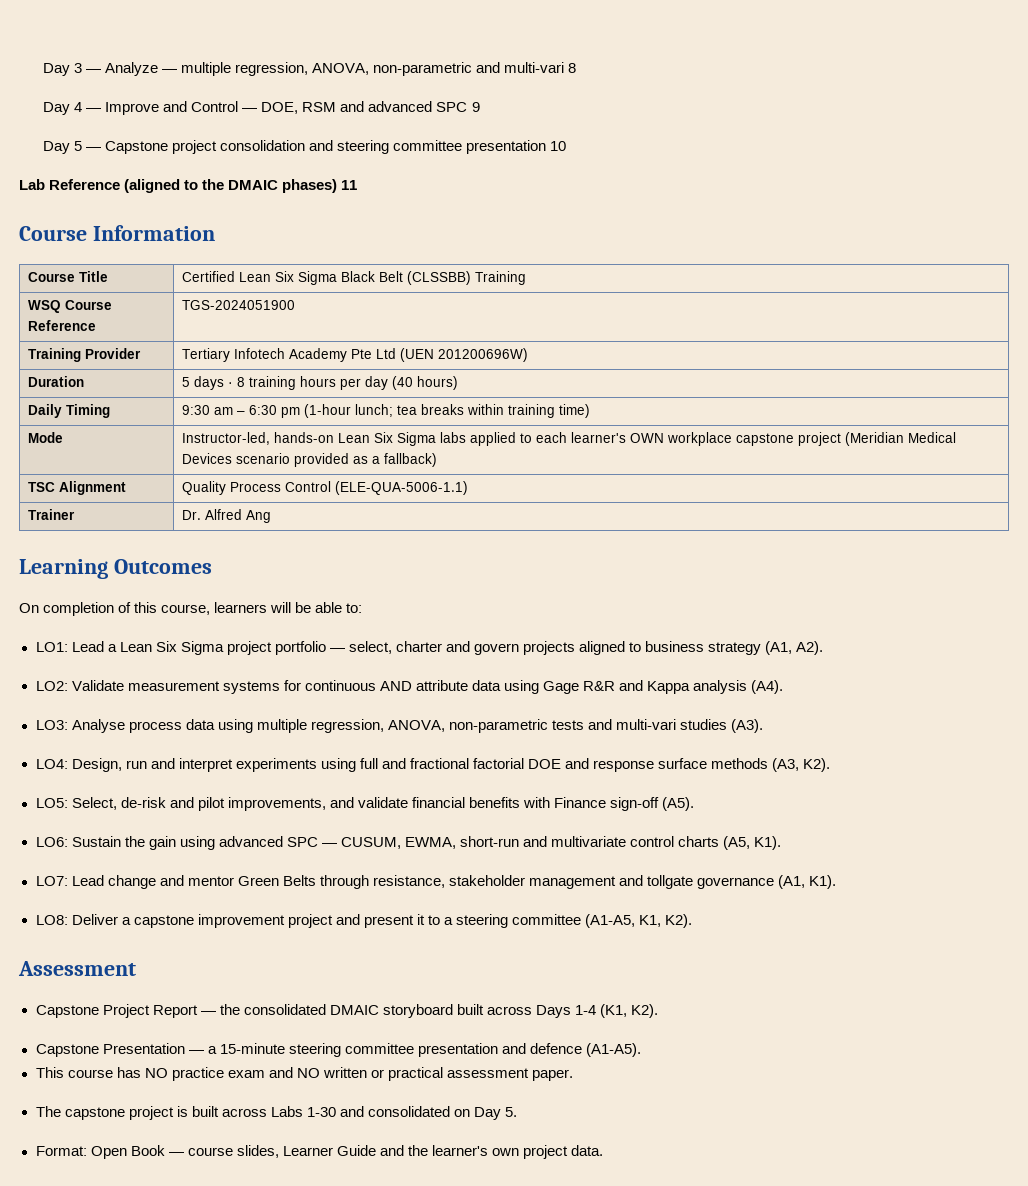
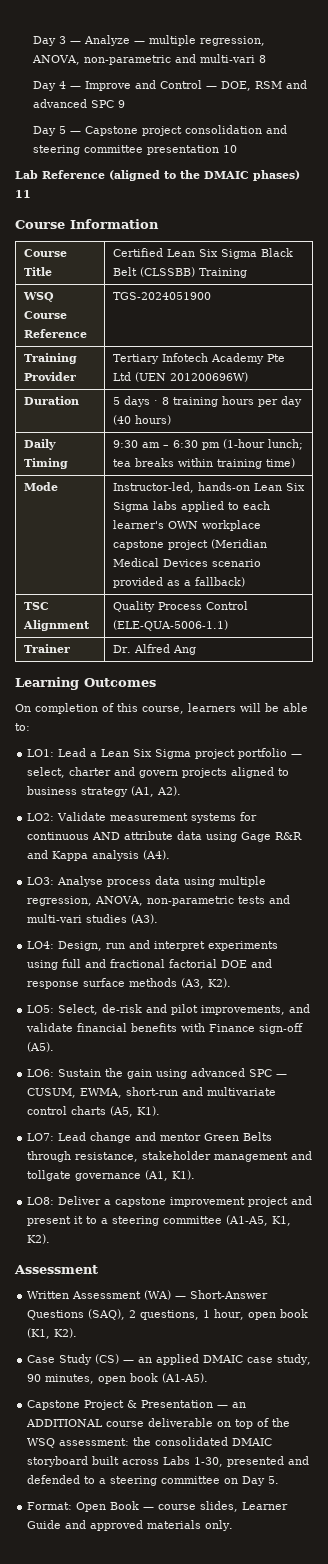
[35,1004,216,1018] Capstone Project Report — -> [27,1290,269,1300] [27,1309,309,1320] [27,1328,78,1339] [27,1354,312,1365] [27,1373,209,1384] [27,1400,247,1410] [26,1418,291,1429] [27,1438,130,1448] Written Assessment (WA) — Short-Answer Questions (SAQ), 2 questions, 1 hour, open book (K1, K2). // Case Study (CS) — an applied DMAIC case study, 90 minutes, open book (A1-A5). // Capstone Project & Presentation — an ADDITIONAL course deliverable on top of the WSQ assessment:
[536,1004,659,1018] [35,1043,641,1057] [35,1067,574,1081] [35,1106,450,1120] Days 1-4 (K1, K2). // Capstone Presentation — a 15-minute steering committee presentation and defence (A1-A5). // This course has NO practice exam and NO written or practical assessment paper. // The capstone project is built across Labs 1-30 and consolidated -> [163,1456,310,1467] [27,1475,221,1486] Labs 1-30, presented and defended to a steering committee
[407,1145,604,1159] the learner's own project data. -> [90,1520,234,1531] approved materials only.

